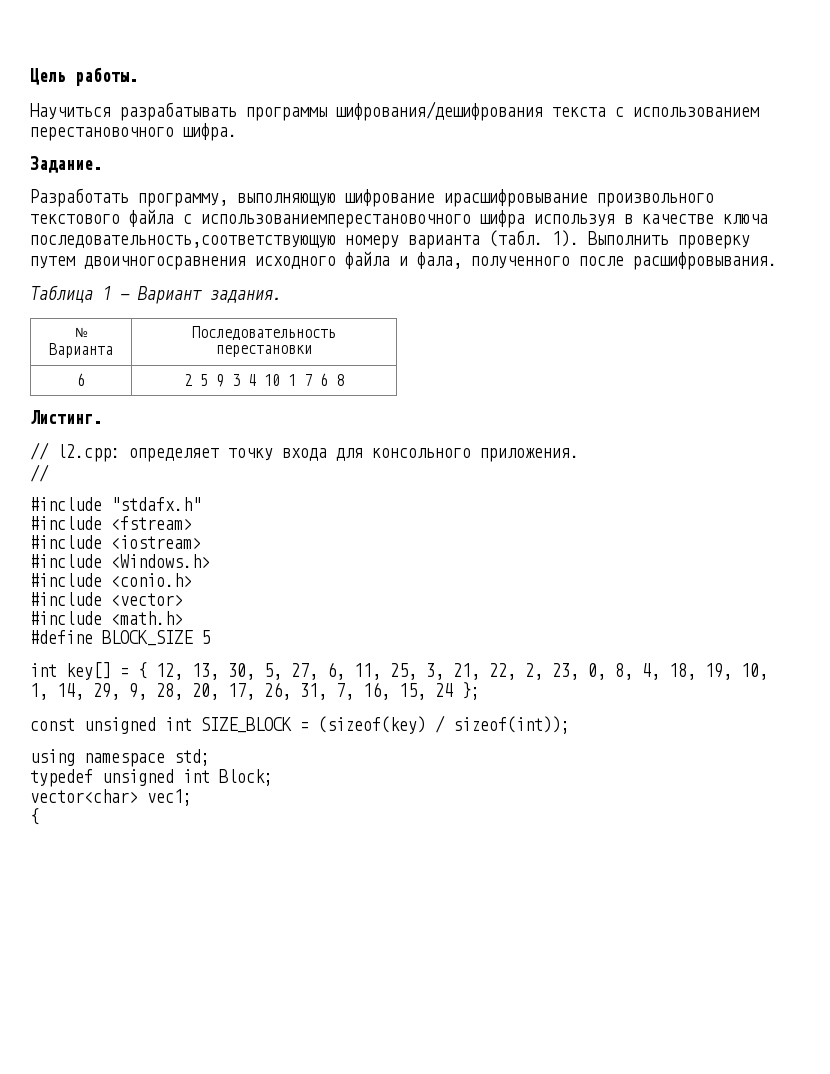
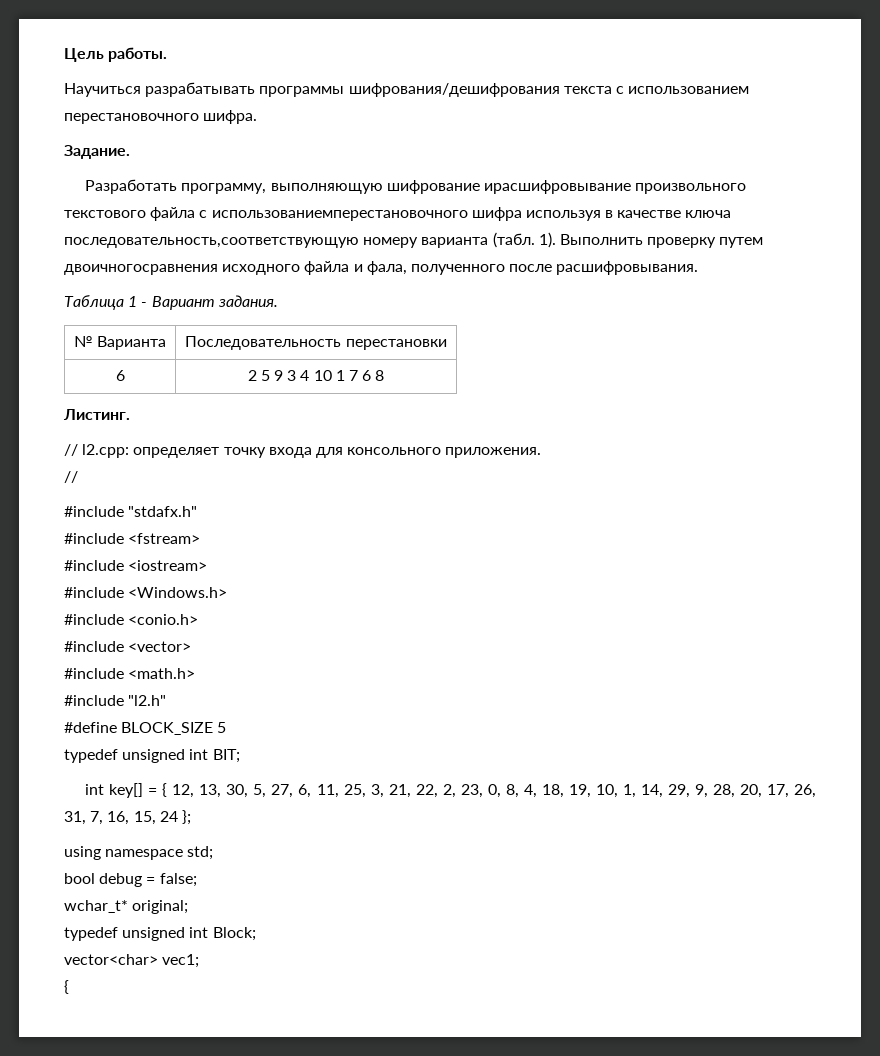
(183, 618) none -> [64,695,167,706] // #include "l2.h"
(210, 637) none -> [64,749,240,763] // typedef unsigned int BIT;
[30,715,570,734] [30,749,210,767] const unsigned int SIZE_BLOCK = (sizeof(key) / sizeof(int)); // using namespace std; -> [64,846,214,860] [64,873,197,887] [64,900,189,914] using namespace std; // bool debug = false; // wchar_t* original;

